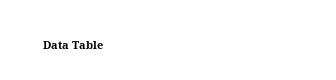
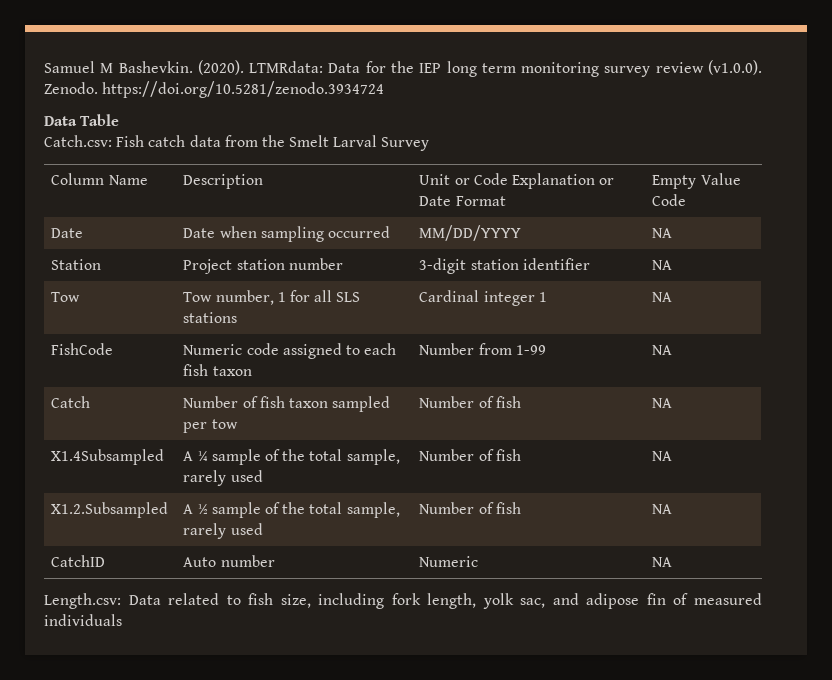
[43,41,103,49] Data Table -> [44,60,763,77] [44,81,385,98] [44,114,120,126] [44,135,430,151] [51,173,148,185] [183,174,264,189] [419,173,615,189] [419,196,506,206] [652,173,741,189] [652,194,687,206] [51,228,84,238] [183,226,391,242] [419,225,522,241] [652,228,673,238] [51,259,102,270] [183,258,343,274] [419,258,590,274] [652,260,673,270] [51,292,81,302] [183,290,361,305] [183,312,238,323] [419,290,547,306] [652,292,673,302] [51,343,114,355] [183,343,397,359] [183,364,252,376] [419,343,546,355] [652,345,673,355] [51,396,91,408] [183,396,391,412] [183,419,238,433] [419,396,521,408] [652,398,673,408] [51,449,165,465] [183,449,400,465] [183,470,263,486] [419,449,521,461] [652,451,673,461] [51,502,169,518] [183,502,400,518] [183,523,263,539] [419,502,521,514] [652,504,673,514] [51,555,106,567] [183,555,275,567] [419,556,479,567] [652,557,673,567] [44,593,762,609] [44,614,122,626] Samuel M Bashevkin. (2020). LTMRdata: Data for the IEP long term monitoring survey review (v1.0.0). Zenodo. https://doi.org/10.5281/zenodo.3934724 // Data Table // Catch.csv: Fish catch data from the Smelt Larval Survey // Column Name | Description | Unit or Code Explanation or Date Format | Empty Value Code // Date | Date when sampling occurred | MM/DD/YYYY | NA // Station | Project station number | 3-digit station identifier | NA // Tow | Tow number, 1 for all SLS stations | Cardinal integer 1 | NA // FishCode | Numeric code assigned to each fish taxon | Number from 1-99 | NA // Catch | Number of fish taxon sampled per tow | Number of fish | NA // X1.4Subsampled | A ¼ sample of the total sample, rarely used | Number of fish | NA // X1.2.Subsampled | A ½ sample of the total sample, rarely used | Number of fish | NA // CatchID | Auto number | Numeric | NA // Length.csv: Data related to fish size, including fork length, yolk sac, and adipose fin of measured individuals

